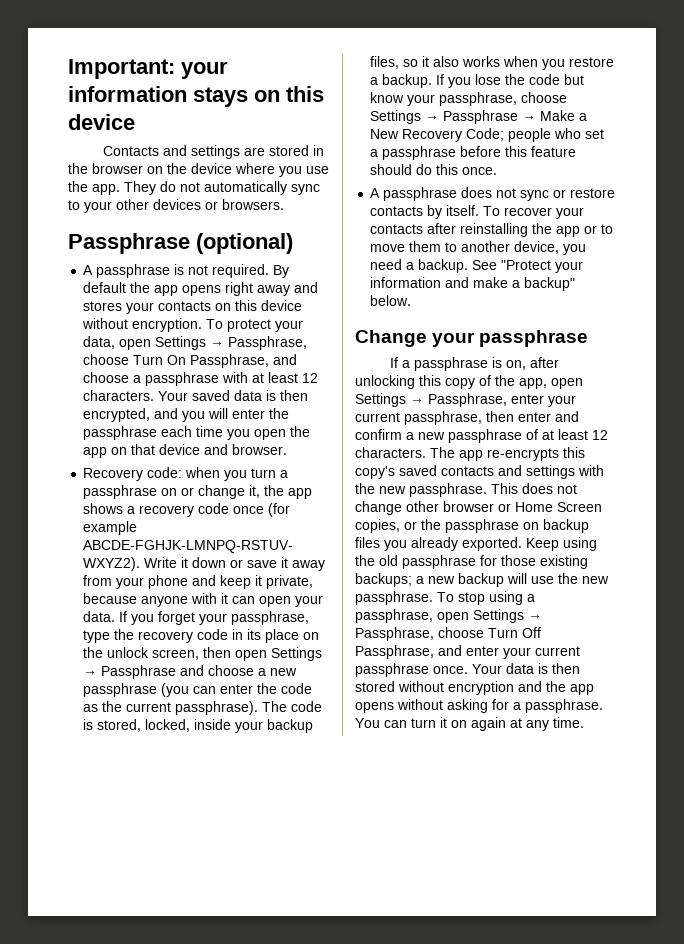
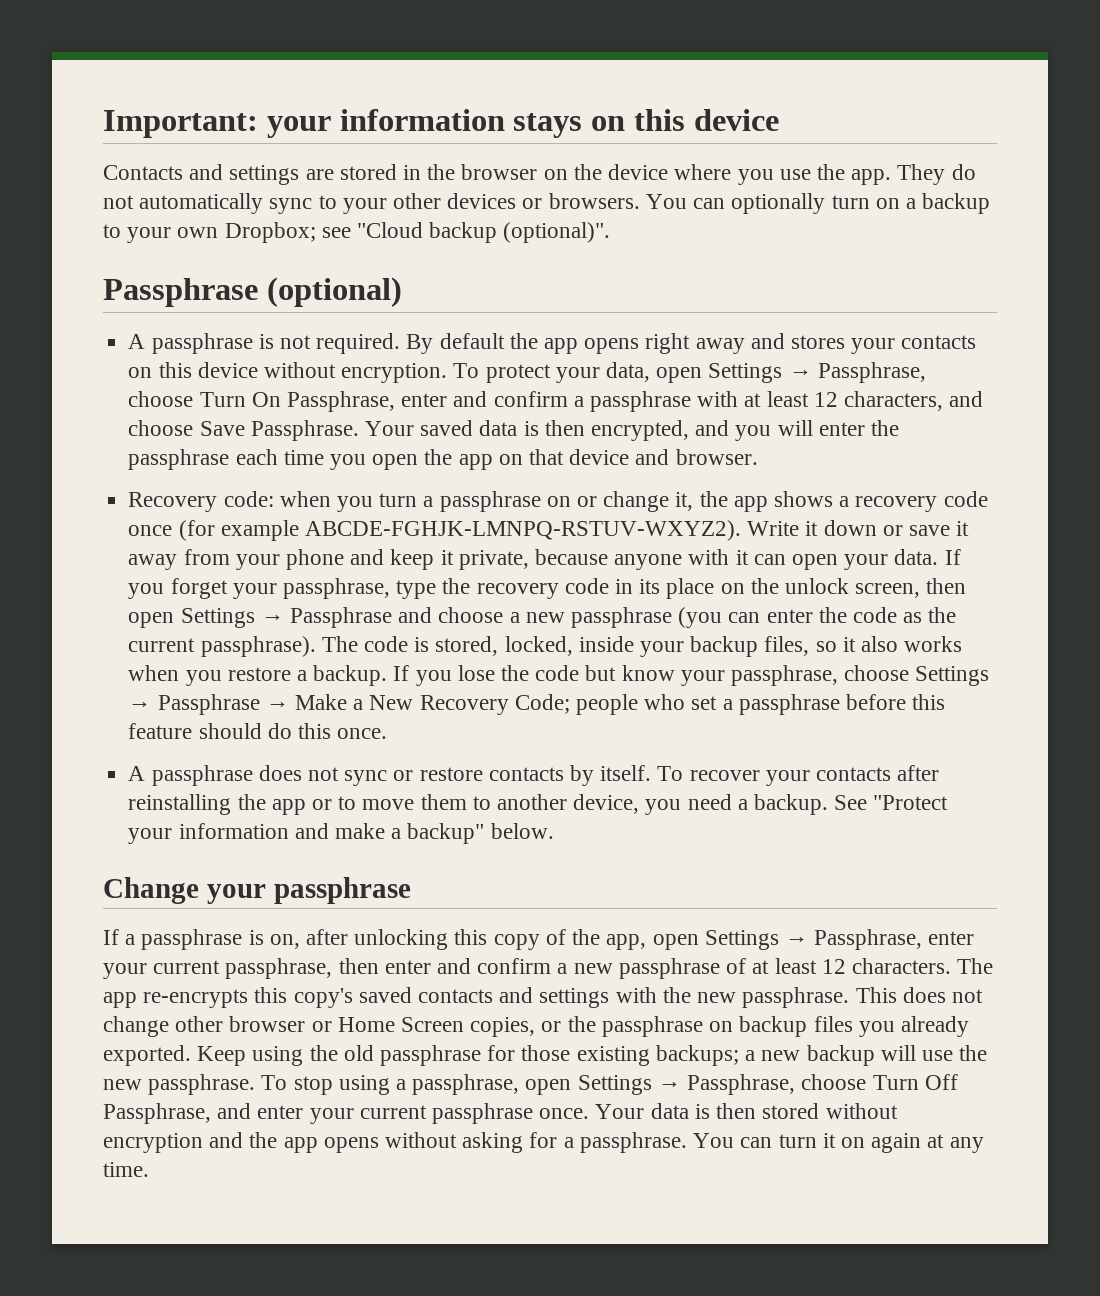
(284, 204) none -> [645,193,991,214] [103,222,611,243] You can optionally turn on a backup to your own Dropbox; see "Cloud backup (optional)".
[273,354,298,365] [83,372,130,383] and choose -> [401,391,568,407] enter and confirm
[83,390,155,401] characters. -> [844,391,984,411] [128,420,359,441] characters, and choose Save Passphrase.

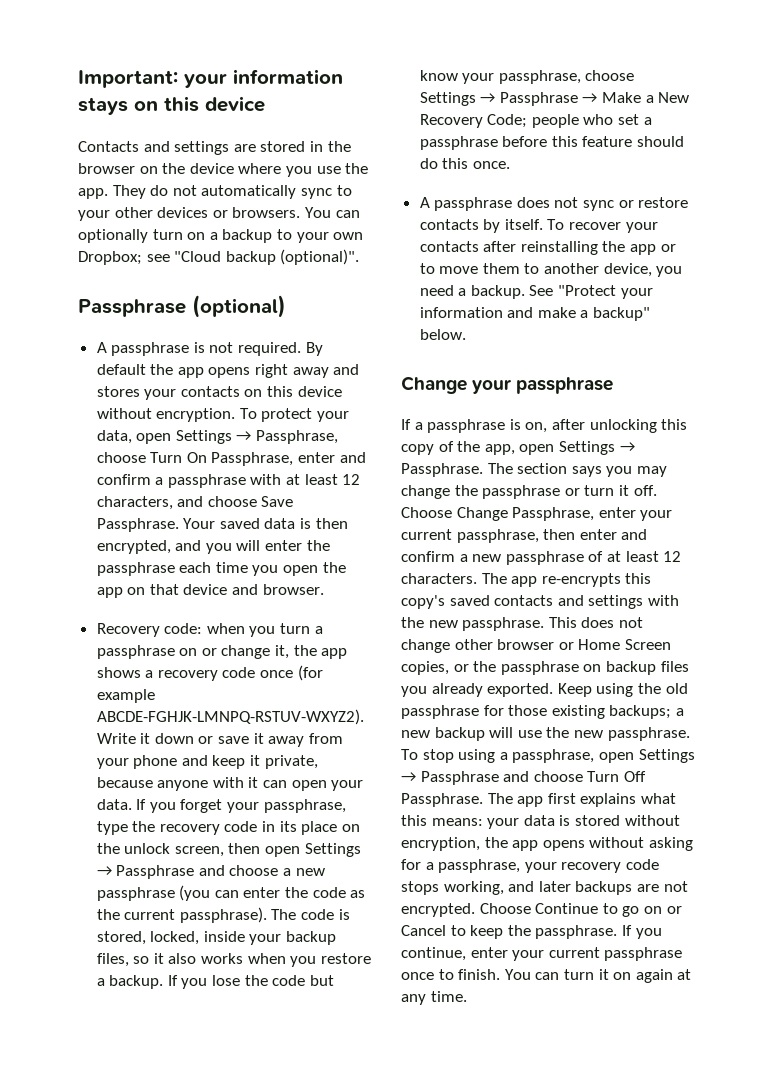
(808, 940) none -> [401,463,667,477] [401,485,657,499] [401,507,508,521] Passphrase. The section says you may change the passphrase or turn it off. Choose Change
[687,1074,796,1095] Passphrase, -> [420,771,530,785] Passphrase and
[103,1103,757,1124] Passphrase, and enter your current passphrase once. Your data is then -> [401,793,676,807] [401,815,571,829] Passphrase. The app first explains what this means: your data is
[103,1132,244,1153] encryption and -> [401,837,480,851] encryption,
[579,1132,687,1153] passphrase. -> [438,859,659,873] [401,881,688,895] [401,903,682,917] [401,925,662,939] [401,947,683,961] [401,969,501,980] passphrase, your recovery code stops working, and later backups are not encrypted. Choose Continue to go on or Cancel to keep the passphrase. If you continue, enter your current passphrase once to finish.

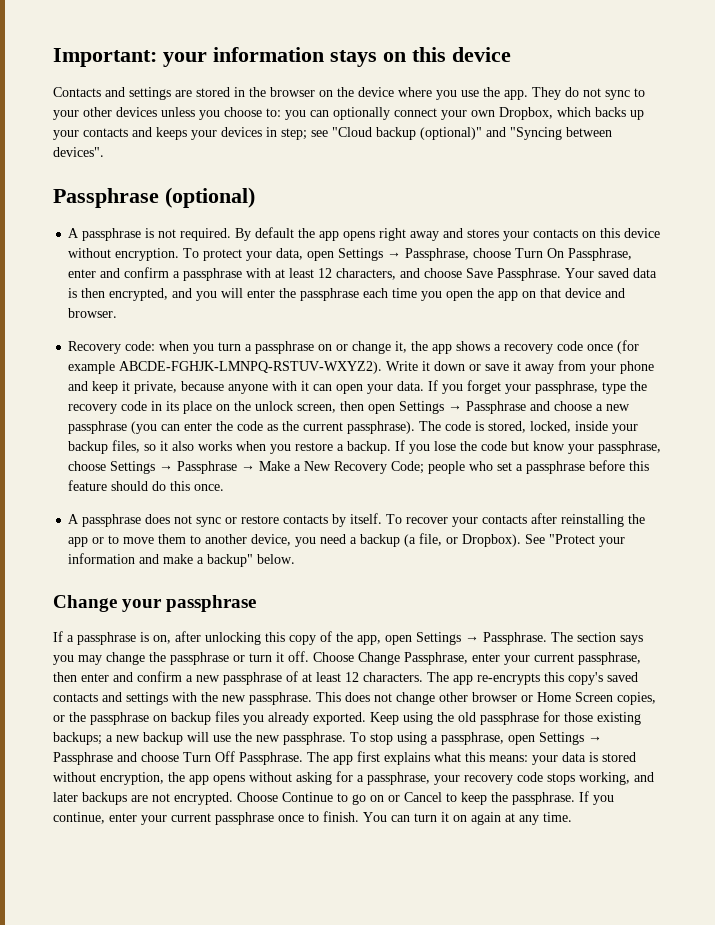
[201,185,297,199] automatically -> (601, 92) none
[212,207,360,218] [78,229,364,243] [78,249,360,265] or browsers. You can optionally turn on a backup to your own Dropbox; see "Cloud backup (optional)". -> [161,107,644,120] [53,127,612,140] [53,147,104,157] unless you choose to: you can optionally connect your own Dropbox, which backs up your contacts and keeps your devices in step; see "Cloud backup (optional)" and "Syncing between devices".
[470,285,525,299] backup. -> [360,533,522,547] backup (a file, or Dropbox).

